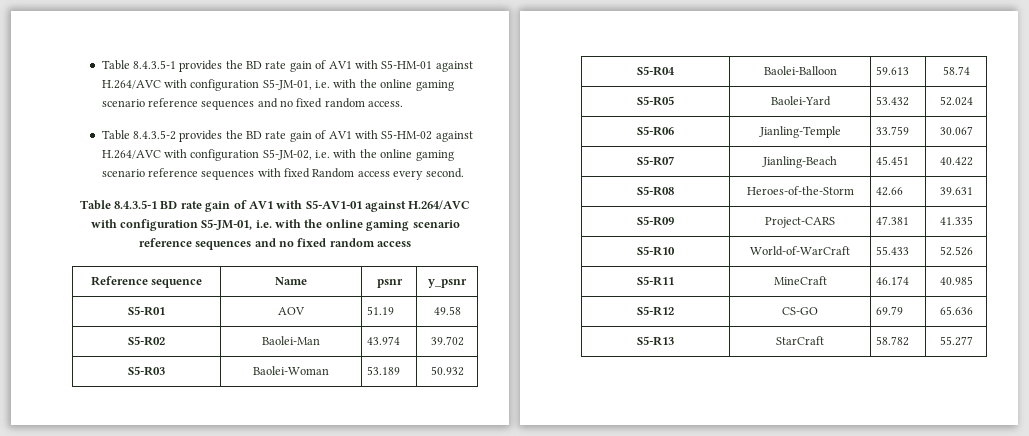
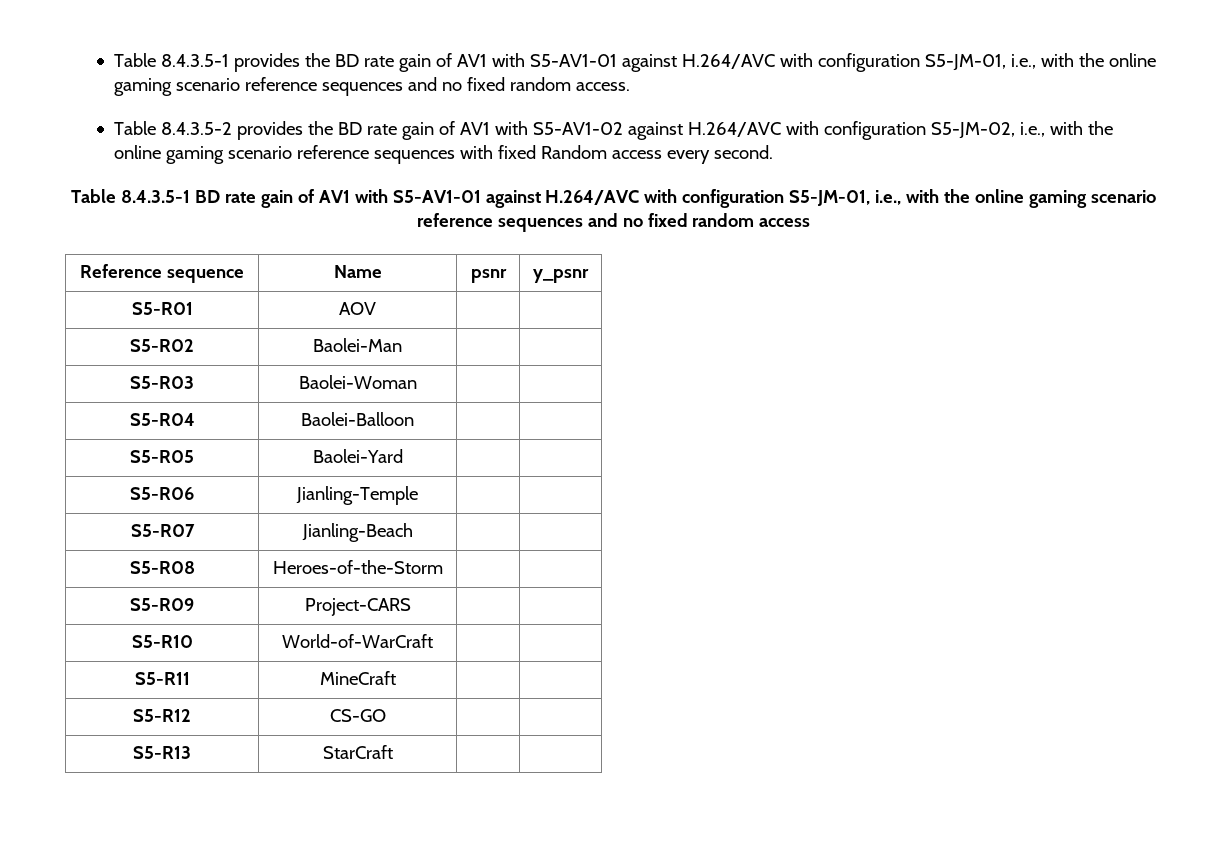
[381,60,473,72] [101,79,331,91] S5-HM-01 against H.264/AVC with configuration S5-JM-01, i.e. -> [529,53,1036,72] S5-AV1-01 against H.264/AVC with configuration S5-JM-01, i.e.,
[381,130,433,140] S5-HM-02 -> [532,122,623,135] S5-AV1-02
[315,150,331,158] i.e. -> [1019,122,1045,137] i.e.,
[255,220,272,228] i.e. -> [875,190,902,205] i.e.,
[367,306,395,315] [433,306,461,315] 51.19 | 49.58 -> (376, 308) |
[367,336,401,345] [430,336,464,346] 43.974 | 39.702 -> (402, 345) |
[367,366,401,375] [430,366,464,376] 53.189 | 50.932 -> (417, 382) |
[876,66,910,75] [942,66,970,75] 59.613 | 58.74 -> (414, 419) |
[876,96,910,106] [939,96,973,106] 53.432 | 52.024 -> (403, 456) |
[876,126,910,135] [939,126,973,135] 33.759 | 30.067 -> (419, 495) |
[876,156,910,165] [939,157,973,166] 45.451 | 40.422 -> (413, 532) |
[876,187,904,196] [939,187,973,195] 42.66 | 39.631 -> (443, 567) |
[876,216,910,225] [939,216,973,225] 47.381 | 41.335 -> (411, 607) |
[876,246,910,255] [939,246,973,256] 55.433 | 52.526 -> (434, 641) |
[876,276,910,285] [939,276,973,285] 46.174 | 40.985 -> (396, 678) |
[876,306,904,315] [939,306,973,315] 69.79 | 65.636 -> (386, 715) |
[876,336,910,346] [939,336,973,346] 58.782 | 55.277 -> (393, 752) |

